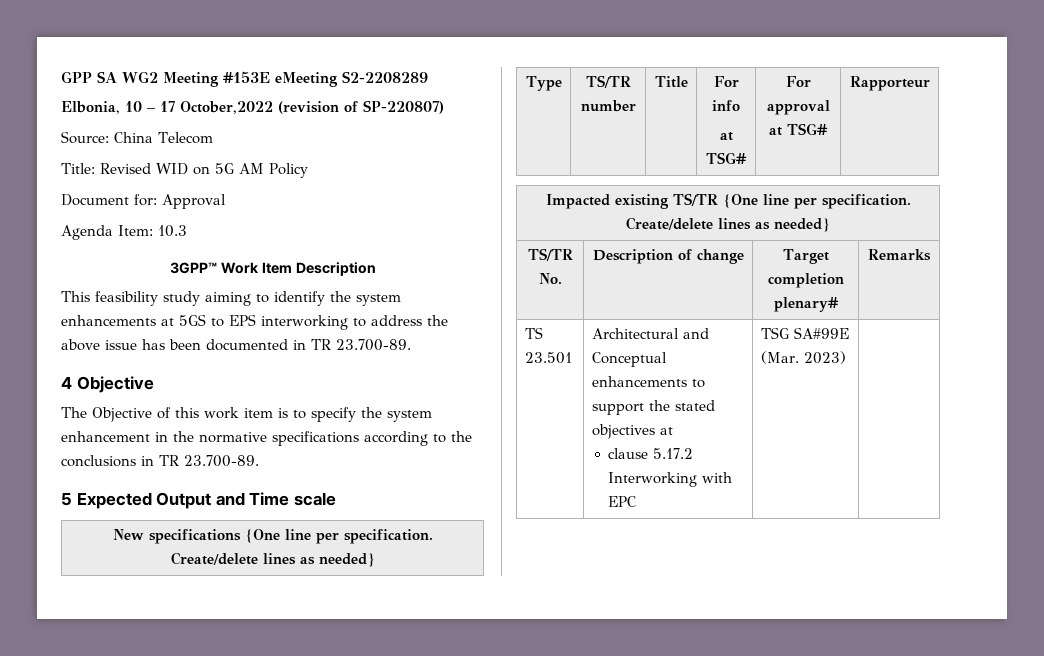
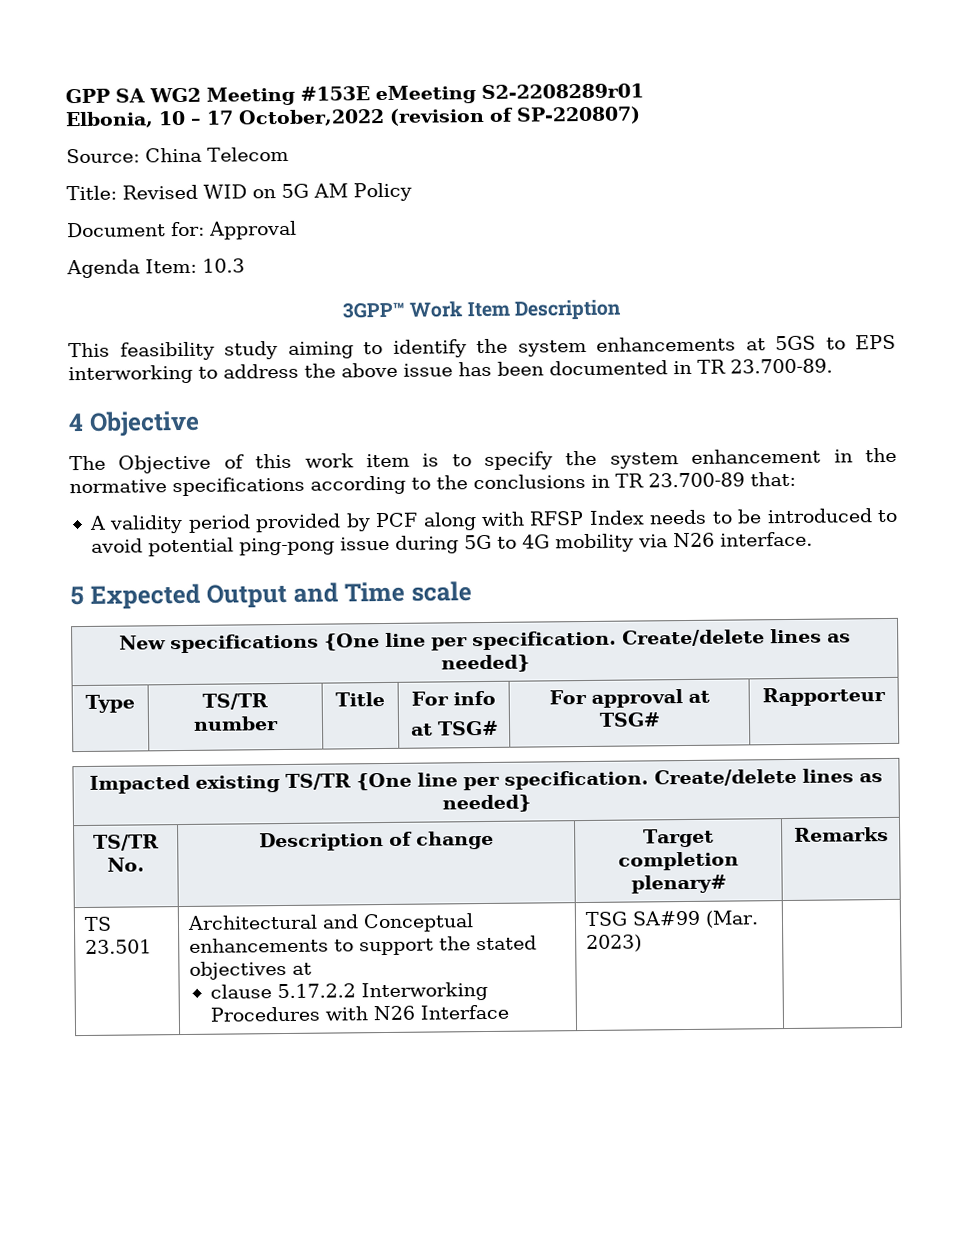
[342,71,428,83] S2-2208289 -> [481,83,644,100] S2-2208289r01
[184,455,259,467] 23.700-89. -> [648,471,796,488] [88,508,899,534] [90,531,813,557] 23.700-89 that: // A validity period provided by PCF along with RFSP Index needs to be introduced to avoid potential ping-pong issue during 5G to 4G mobility via N26 interface.
[653,448,694,459] [608,472,733,487] [608,496,637,507] 5.17.2 Interworking with EPC -> [277,981,489,1002] [210,1004,510,1022] 5.17.2.2 Interworking Procedures with N26 Interface
[793,327,849,339] SA#99E -> [632,910,702,926] SA#99

